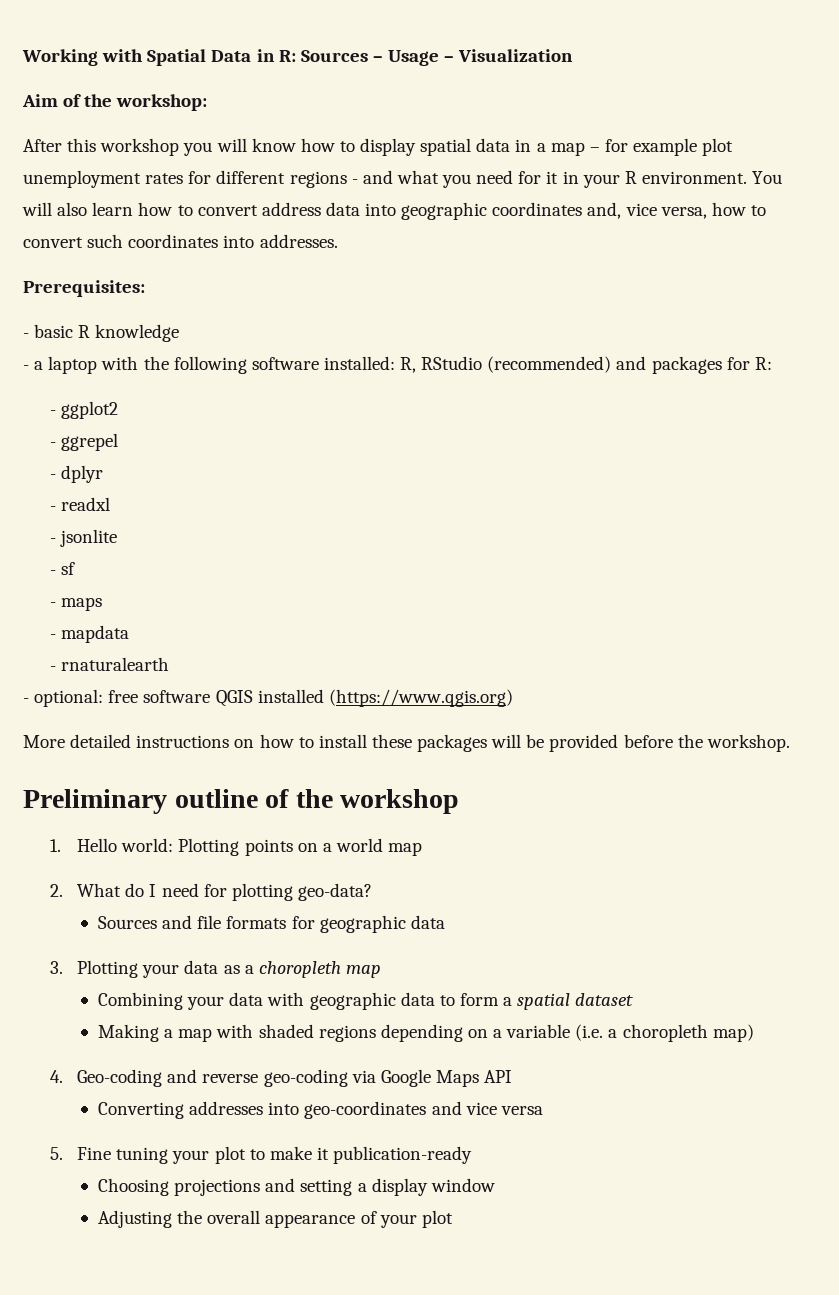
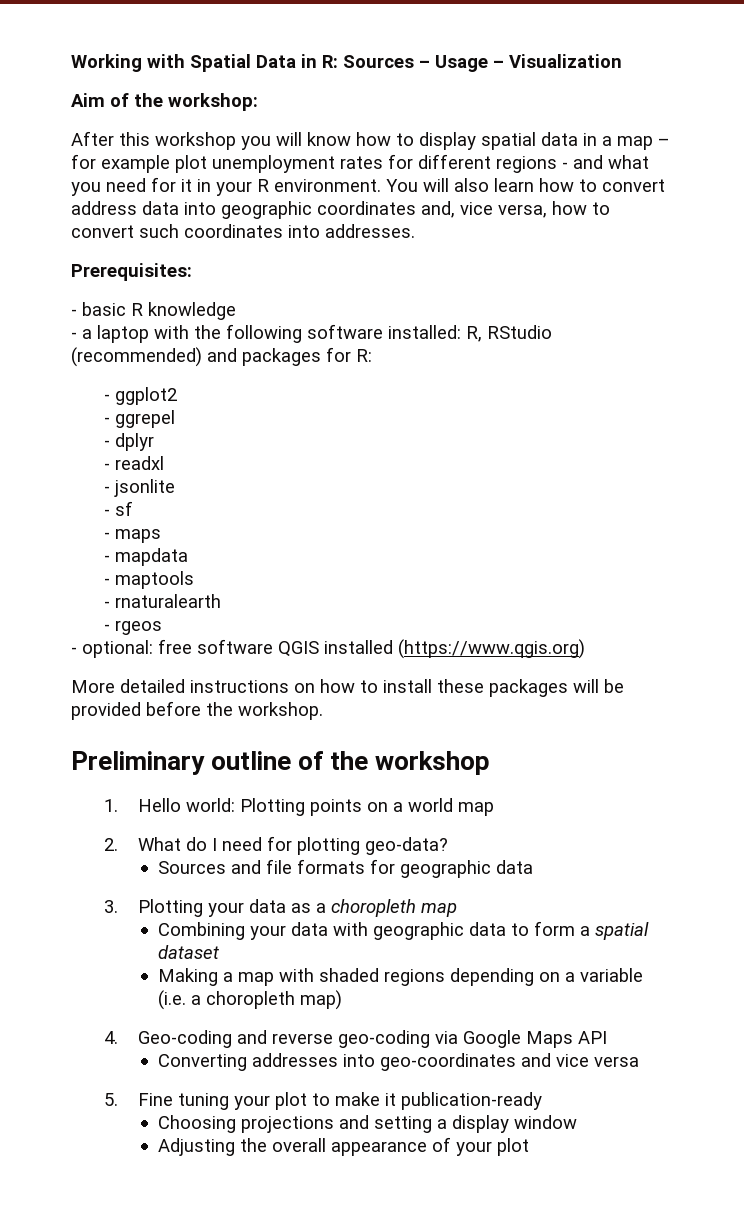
(130, 634) none -> [104,571,195,589] // - maptools
(170, 664) none -> [104,620,163,635] // - rgeos

